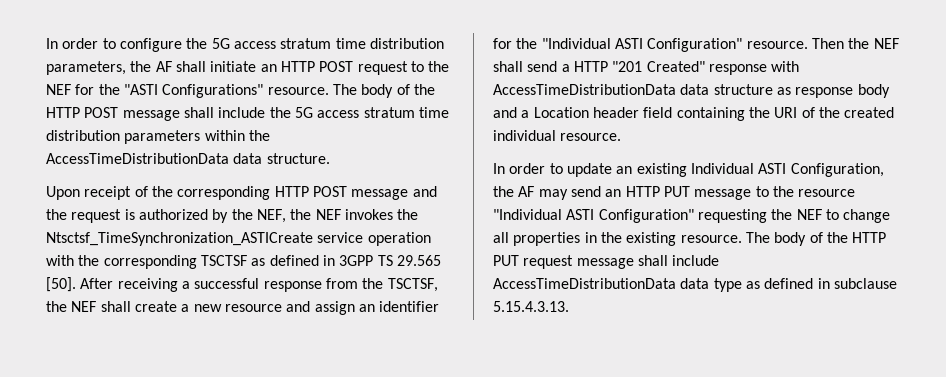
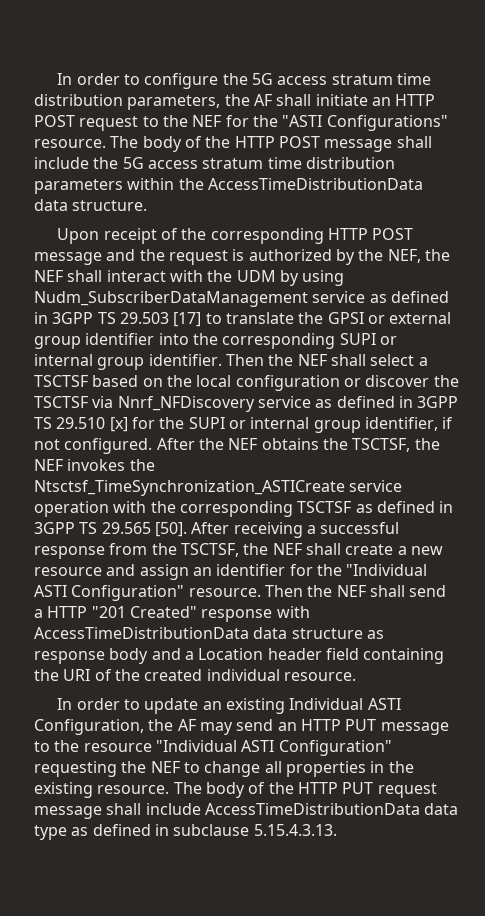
(341, 214) none -> [67,270,345,286] [34,291,449,307] [34,312,452,327] [34,333,397,349] [34,354,428,370] [34,375,459,391] [34,396,459,412] [34,417,454,433] [34,438,440,454] [34,459,63,471] shall interact with the UDM by using Nudm_SubscriberDataManagement service as defined in 3GPP TS 29.503 [17] to translate the GPSI or external group identifier into the corresponding SUPI or internal group identifier. Then the NEF shall select a TSCTSF based on the local configuration or discover the TSCTSF via Nnrf_NFDiscovery service as defined in 3GPP TS 29.510 [x] for the SUPI or internal group identifier, if not configured. After the NEF obtains the TSCTSF, the NEF

